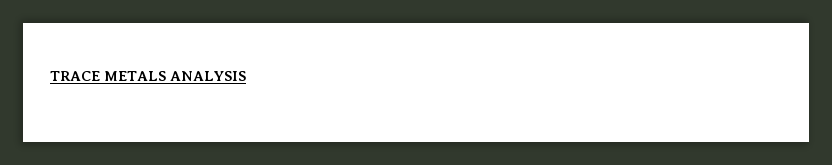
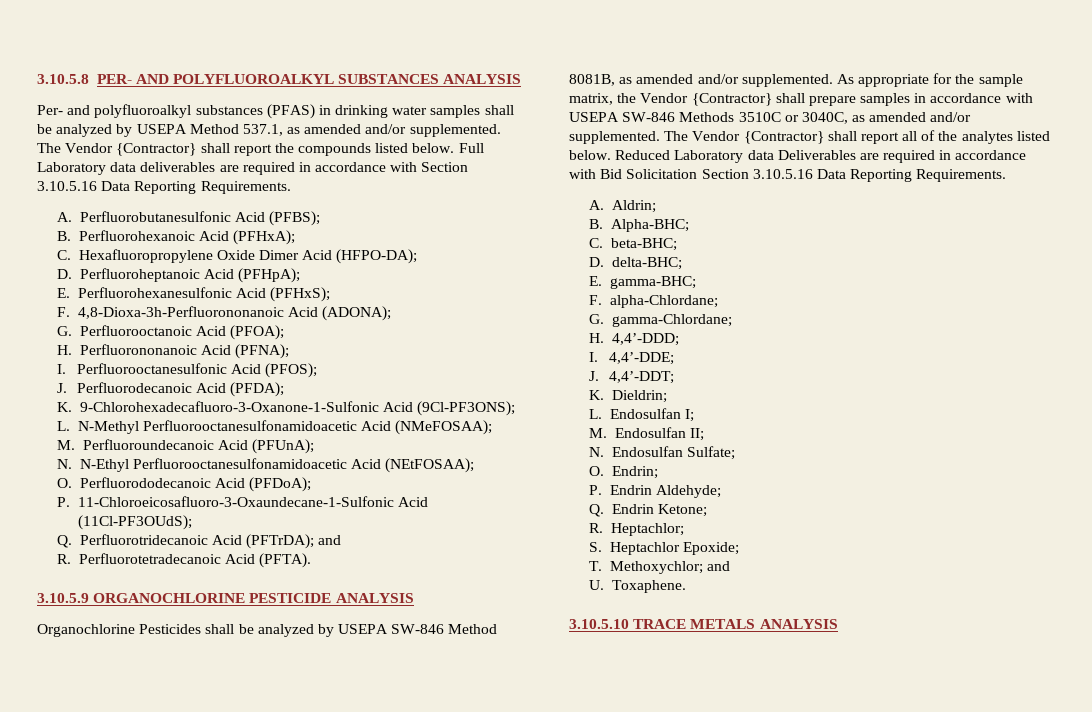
(50, 76) none -> [37,74,522,84] [37,104,514,119] [37,124,501,137] [37,143,484,156] [37,162,469,175] [37,181,291,194] [56,211,320,226] [56,230,295,245] [56,249,418,264] [56,268,300,283] [56,287,330,302] [56,306,391,321] [56,325,284,340] [56,344,289,359] [56,363,318,378] [56,382,285,397] [56,401,515,416] [56,420,493,435] [56,439,314,454] [56,458,475,473] [56,477,311,492] [56,496,428,507] [77,515,192,530] [56,534,342,549] [56,553,311,568] [37,593,414,603] [37,624,498,637] [569,73,1023,87] [569,93,1033,106] [569,112,972,124] [569,130,1050,144] [569,150,1027,163] [569,169,1007,182] [588,200,656,213] [588,219,689,232] [588,238,677,251] [588,257,682,270] [588,276,696,289] [588,295,718,308] [588,314,732,327] [588,333,679,346] [588,352,674,365] [588,371,674,384] [588,390,667,403] [588,408,694,422] [588,427,704,441] [588,446,735,460] [588,466,658,479] [588,485,721,498] [588,504,707,517] [588,523,684,536] [588,542,739,555] [588,561,730,574] [588,580,686,593] [569,619,629,629] 3.10.5.8 PER- AND POLYFLUOROALKYL SUBSTANCES ANALYSIS // Per- and polyfluoroalkyl substances (PFAS) in drinking water samples shall be analyzed by USEPA Method 537.1, as amended and/or supplemented. The Vendor {Contractor} shall report the compounds listed below. Full Laboratory data deliverables are required in accordance with Section 3.10.5.16 Data Reporting Requirements. // A. Perfluorobutanesulfonic Acid (PFBS); // B. Perfluorohexanoic Acid (PFHxA); // C. Hexafluoropropylene Oxide Dimer Acid (HFPO-DA); // D. Perfluoroheptanoic Acid (PFHpA); // E. Perfluorohexanesulfonic Acid (PFHxS); // F. 4,8-Dioxa-3h-Perfluorononanoic Acid (ADONA); // G. Perfluorooctanoic Acid (PFOA); // H. Perfluorononanoic Acid (PFNA); // I. Perfluorooctanesulfonic Acid (PFOS); // J. Perfluorodecanoic Acid (PFDA); // K. 9-Chlorohexadecafluoro-3-Oxanone-1-Sulfonic Acid (9Cl-PF3ONS); // L. N-Methyl Perfluorooctanesulfonamidoacetic Acid (NMeFOSAA); // M. Perfluoroundecanoic Acid (PFUnA); // N. N-Ethyl Perfluorooctanesulfonamidoacetic Acid (NEtFOSAA); // O. Perfluorododecanoic Acid (PFDoA); // P. 11-Chloroeicosafluoro-3-Oxaundecane-1-Sulfonic Acid (11Cl-PF3OUdS); // Q. Perfluorotridecanoic Acid (PFTrDA); and // R. Perfluorotetradecanoic Acid (PFTA). // 3.10.5.9 ORGANOCHLORINE PESTICIDE ANALYSIS // Organochlorine Pesticides shall be analyzed by USEPA SW-846 Method 8081B, as amended and/or supplemented. As appropriate for the sample matrix, the Vendor {Contractor} shall prepare samples in accordance with USEPA SW-846 Methods 3510C or 3040C, as amended and/or supplemented. The Vendor {Contractor} shall report all of the analytes listed below. Reduced Laboratory data Deliverables are required in accordance with Bid Solicitation Section 3.10.5.16 Data Reporting Requirements. // A. Aldrin; // B. Alpha-BHC; // C. beta-BHC; // D. delta-BHC; // E. gamma-BHC; // F. alpha-Chlordane; // G. gamma-Chlordane; // H. 4,4’-DDD; // I. 4,4’-DDE; // J. 4,4’-DDT; // K. Dieldrin; // L. Endosulfan I; // M. Endosulfan II; // N. Endosulfan Sulfate; // O. Endrin; // P. Endrin Aldehyde; // Q. Endrin Ketone; // R. Heptachlor; // S. Heptachlor Epoxide; // T. Methoxychlor; and // U. Toxaphene. // 3.10.5.10

